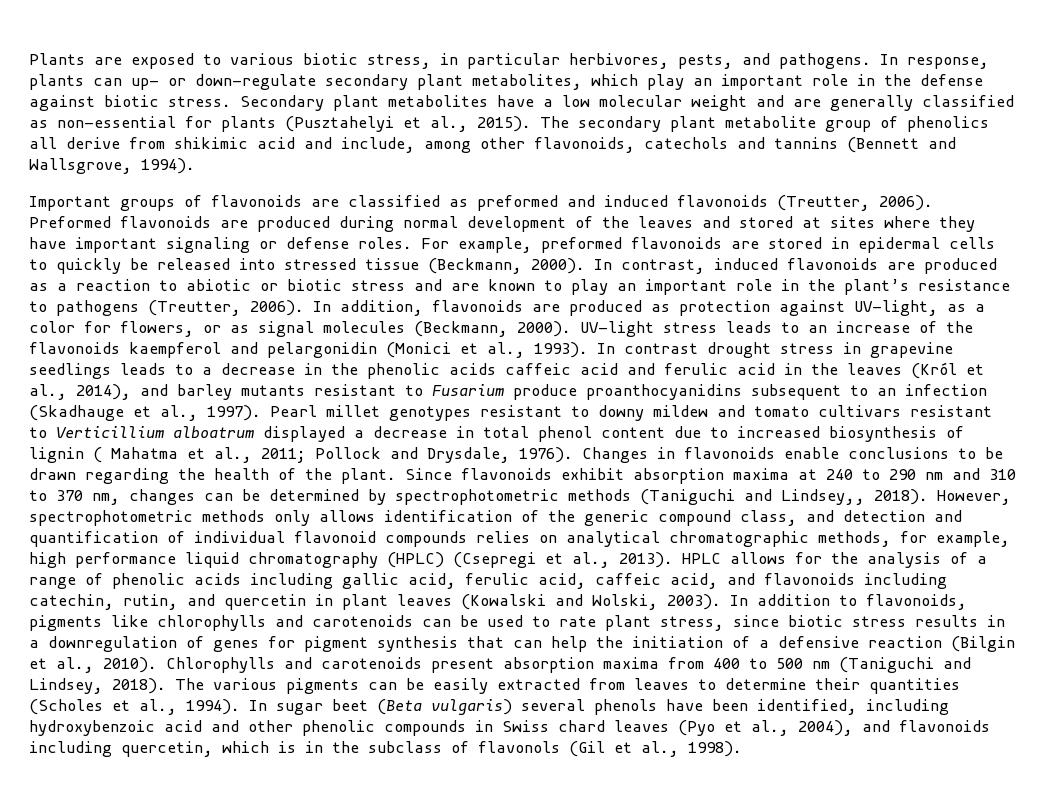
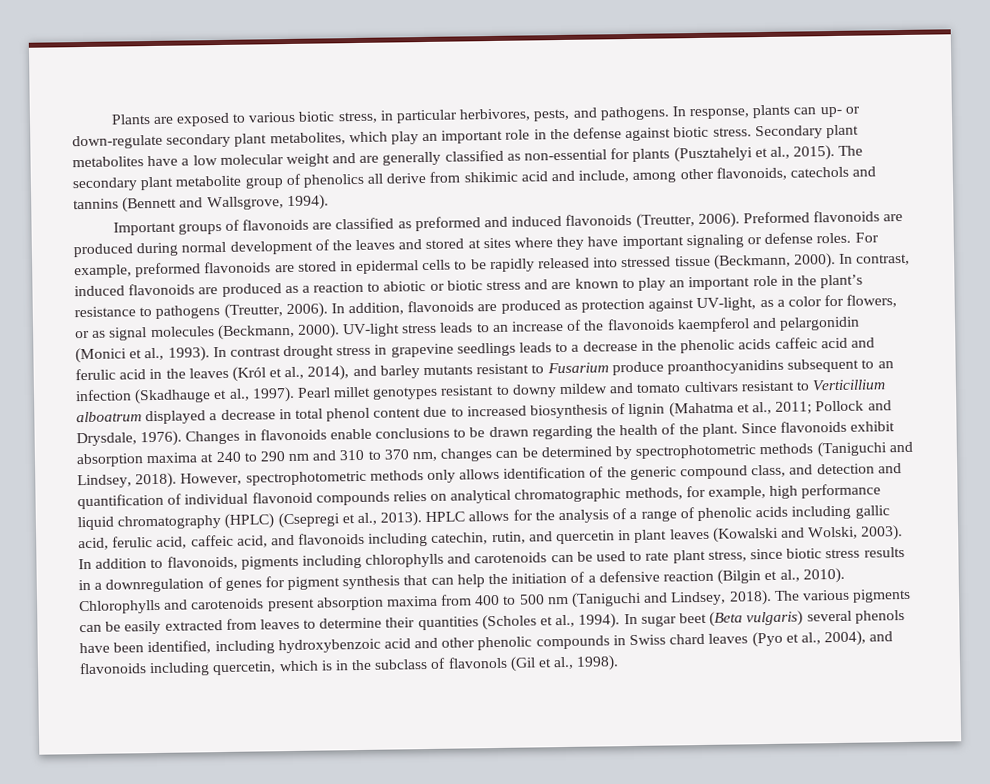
[56,258,148,274] quickly be -> [470,258,535,273] be rapidly
[93,447,178,463] ( Mahatma -> [668,401,734,418] (Mahatma
[781,489,865,505] Lindsey,, -> [77,474,132,489] Lindsey,
[111,615,148,627] like -> [301,554,362,569] including

